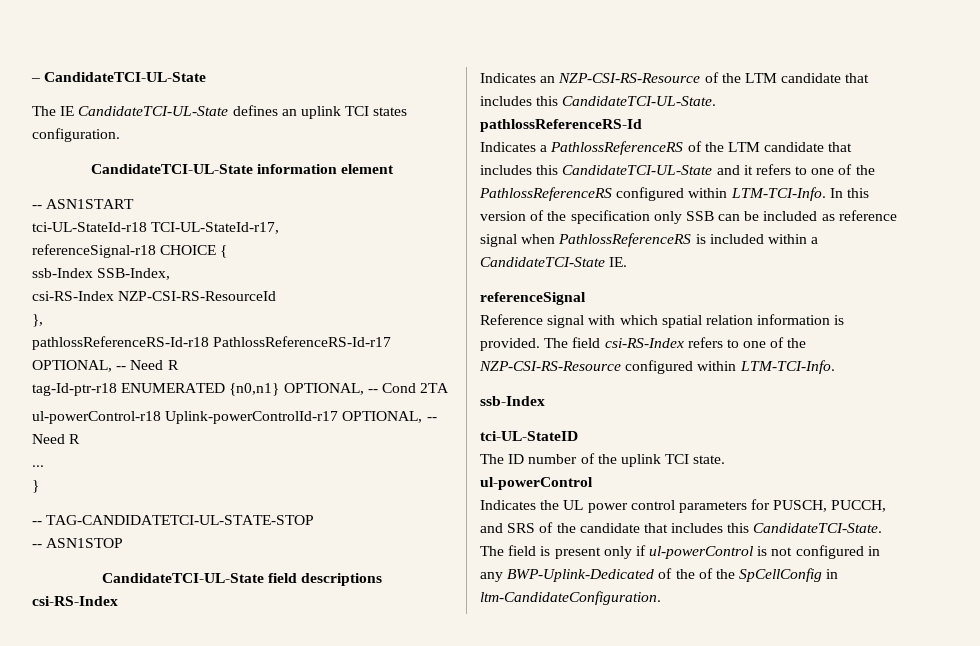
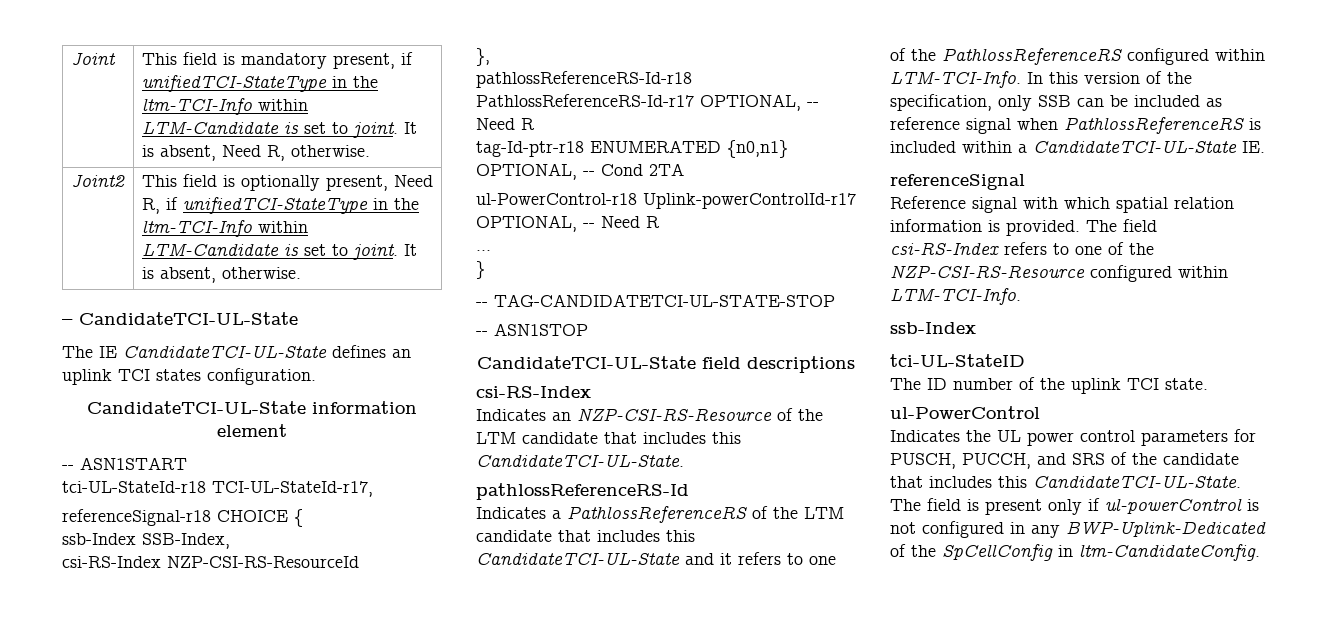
(31, 80) none -> [70,52,116,65] [141,52,413,69] [141,75,378,92] [141,98,308,115] [141,121,417,138] [141,145,370,161] [70,174,125,187] [141,174,433,191] [141,197,419,214] [141,220,308,237] [141,243,417,260] [141,267,301,283] Joint | This field is mandatory present, if unifiedTCI-StateType in the ltm-TCI-Info within LTM-Candidate is set to joint. It is absent, Need R, otherwise. // Joint2 | This field is optionally present, Need R, if unifiedTCI-StateType in the ltm-TCI-Info within LTM-Candidate is set to joint. It is absent, otherwise. //
[32,411,161,424] ul-powerControl-r18 -> [476,193,637,205] ul-PowerControl-r18
[570,210,650,224] specification -> [890,94,992,111] specification,
[480,257,605,267] CandidateTCI-State -> [1033,140,1237,153] CandidateTCI-UL-State
[480,477,593,490] ul-powerControl -> [890,406,1040,419] ul-PowerControl
[753,523,883,533] CandidateTCI-State. -> [1033,475,1241,488] CandidateTCI-UL-State.
[698,568,735,579] of the -> (936, 551) none
[480,591,661,605] ltm-CandidateConfiguration. -> [1079,544,1260,561] ltm-CandidateConfig.

